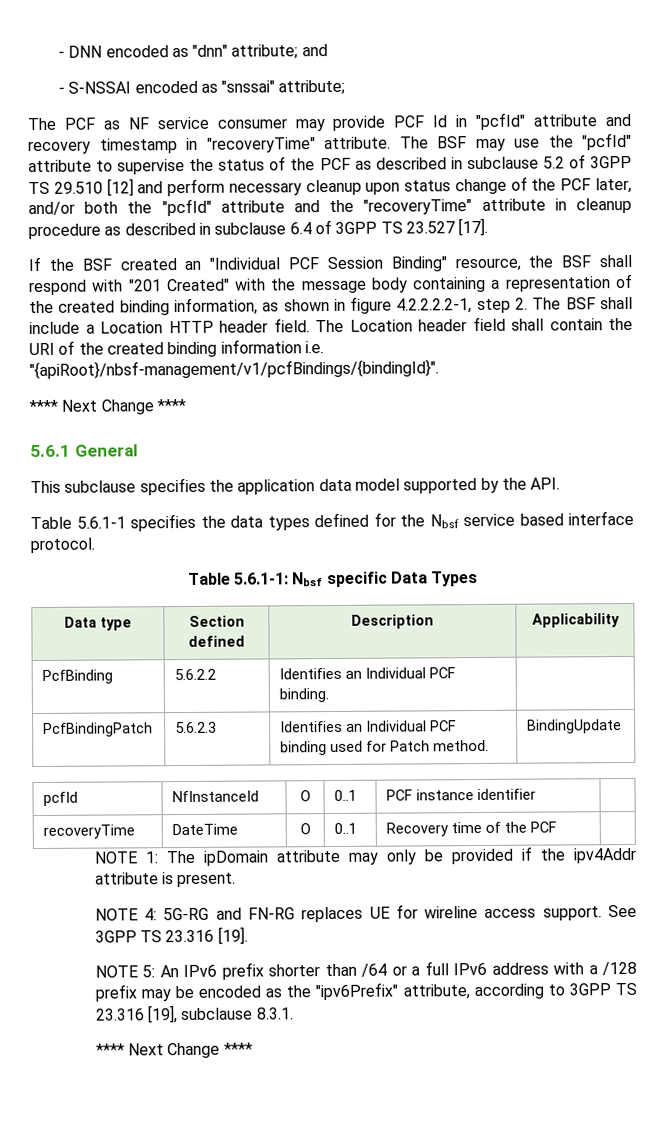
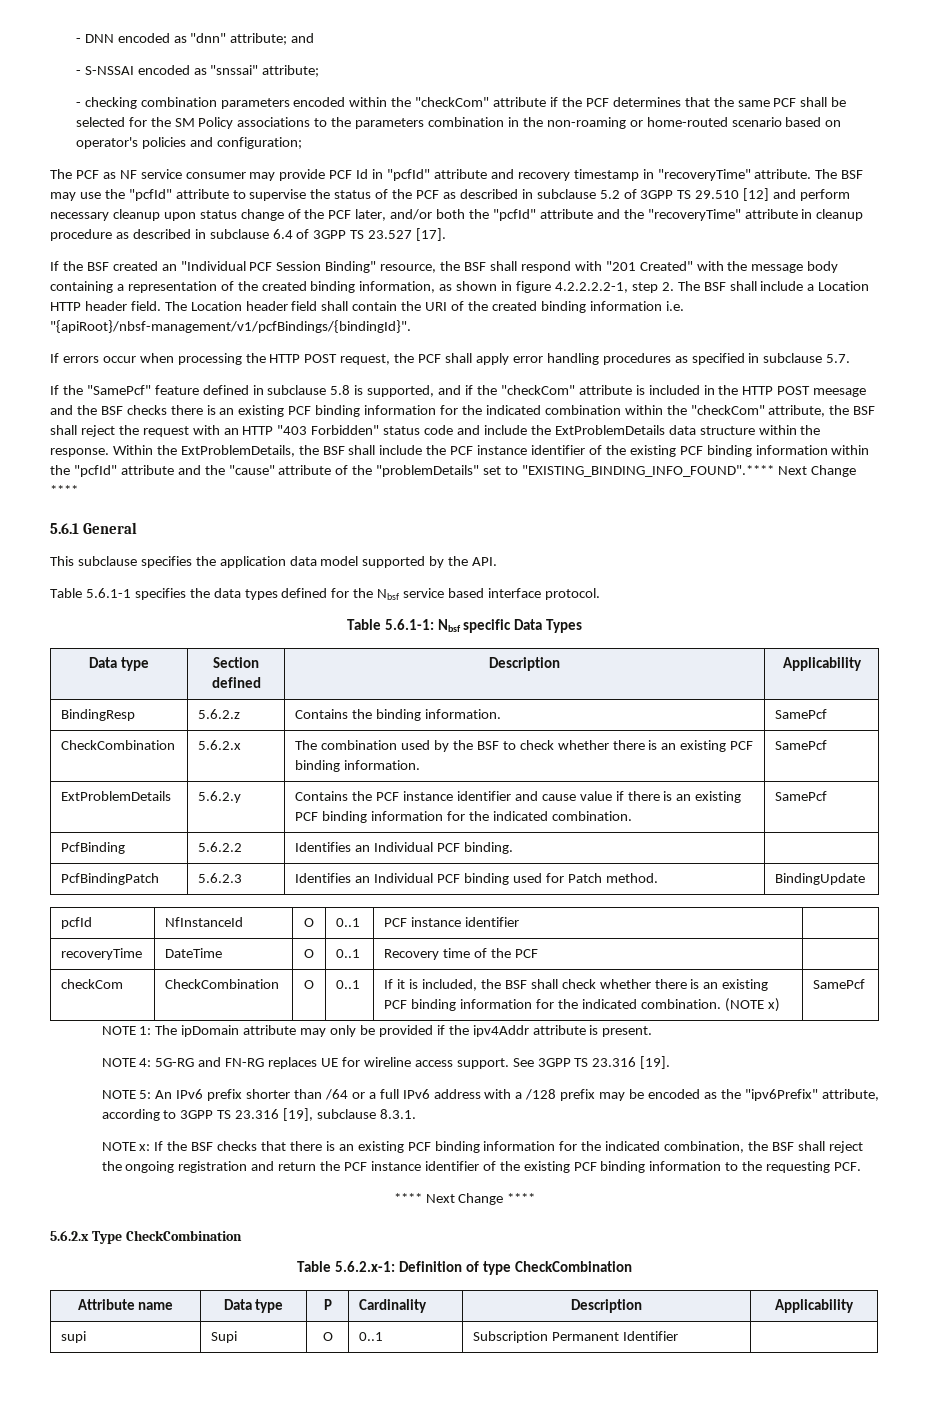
(346, 87) none -> [75,97,847,109] [75,117,842,129] [75,137,302,149] // - checking combination parameters encoded within the "checkCom" attribute if the PCF determines that the same PCF shall be selected for the SM Policy associations to the parameters combination in the non-roaming or home-routed scenario based on operator's policies and configuration;
[29,399,58,413] **** -> [50,353,851,365] [50,385,867,397] [50,405,876,417] [50,425,821,437] [50,445,870,457] [50,465,774,477] If errors occur when processing the HTTP POST request, the PCF shall apply error handling procedures as specified in subclause 5.7. // If the "SamePcf" feature defined in subclause 5.8 is supported, and if the "checkCom" attribute is included in the HTTP POST meesage and the BSF checks there is an existing PCF binding information for the indicated combination within the "checkCom" attribute, the BSF shall reject the request with an HTTP "403 Forbidden" status code and include the ExtProblemDetails data structure within the response. Within the ExtProblemDetails, the BSF shall include the PCF instance identifier of the existing PCF binding information within the "pcfId" attribute and the "cause" attribute of the "problemDetails" set to "EXISTING_BINDING_INFO_FOUND".****
(620, 620) none -> [61,709,136,721] [198,709,241,719] [295,709,502,721] [775,709,828,719] [61,740,176,750] [198,740,242,750] [295,740,754,752] [295,760,421,772] [775,740,828,750] [61,791,172,801] [198,791,242,803] [295,791,742,803] [295,811,632,823] [775,791,828,801] // BindingResp | 5.6.2.z | Contains the binding information. | SamePcf // CheckCombination | 5.6.2.x | The combination used by the BSF to check whether there is an existing PCF binding information. | SamePcf // ExtProblemDetails | 5.6.2.y | Contains the PCF instance identifier and cause value if there is an existing PCF binding information for the indicated combination. | SamePcf
(558, 827) none -> [61,979,124,989] [165,979,280,989] [304,980,314,989] [336,980,361,989] [384,979,769,991] [384,998,780,1012] [813,979,866,989] // checkCom | CheckCombination | O | 0..1 | If it is included, the BSF shall check whether there is an existing PCF binding information for the indicated combination. (NOTE x) | SamePcf
[95,1042,253,1059] **** Next Change **** -> [101,1141,863,1153] [101,1161,862,1173] [393,1193,536,1205] [50,1230,242,1244] [297,1261,632,1275] [77,1299,174,1310] [223,1299,284,1313] [323,1299,332,1310] [359,1299,428,1313] [571,1299,642,1313] [775,1299,854,1313] [61,1331,87,1343] [211,1331,238,1343] [322,1332,333,1341] [359,1332,384,1341] [473,1331,679,1343] NOTE x: If the BSF checks that there is an existing PCF binding information for the indicated combination, the BSF shall reject the ongoing registration and return the PCF instance identifier of the existing PCF binding information to the requesting PCF. // **** Next Change **** // 5.6.2.x Type CheckCombination // Table 5.6.2.x-1: Definition of type CheckCombination // Attribute name | Data type | P | Cardinality | Description | Applicability // supi | Supi | O | 0..1 | Subscription Permanent Identifier |

